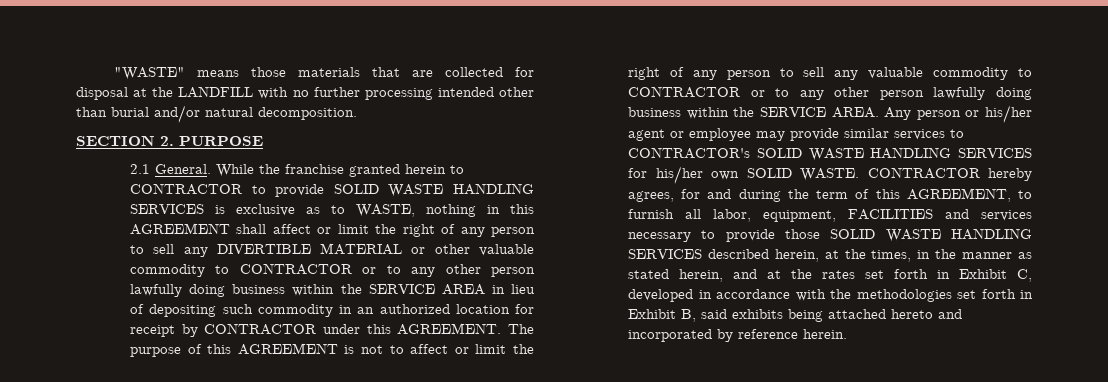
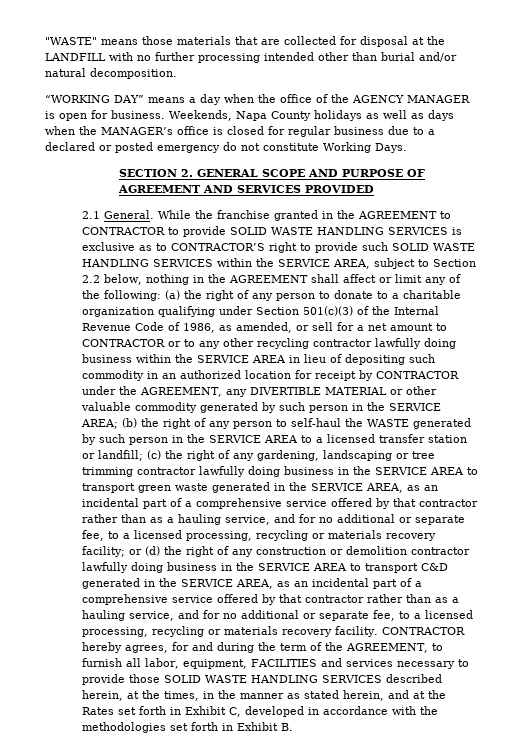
[76,135,263,146] SECTION 2. PURPOSE -> [45,94,470,105] [45,110,454,121] [45,126,435,137] [45,142,407,153] [119,169,426,177] [118,185,375,193] “WORKING DAY” means a day when the office of the AGENCY MANAGER is open for business. Weekends, Napa County holidays as well as days when the MANAGER’s office is closed for regular business due to a declared or posted emergency do not constitute Working Days. // SECTION 2. GENERAL SCOPE AND PURPOSE OF AGREEMENT AND SERVICES PROVIDED
[405,164,447,174] herein -> [322,210,438,219] in the AGREEMENT
[356,204,416,217] WASTE, -> [171,242,476,253] [82,258,477,269] [82,274,143,285] CONTRACTOR’S right to provide such SOLID WASTE HANDLING SERVICES within the SERVICE AREA, subject to Section 2.2 below,
[510,204,534,214] this -> [208,274,227,283] the
[375,224,535,237] [130,243,534,257] [130,263,535,277] the right of any person to sell any DIVERTIBLE MATERIAL or other valuable commodity to CONTRACTOR or to any other person -> [425,274,462,285] [82,290,462,301] [82,306,440,317] [82,322,448,333] [82,338,373,349] any of the following: (a) the right of any person to donate to a charitable organization qualifying under Section 501(c)(3) of the Internal Revenue Code of 1986, as amended, or sell for a net amount to CONTRACTOR or to any other recycling contractor
[366,323,534,335] [130,343,534,357] [628,67,1032,80] [628,86,1032,100] [628,105,1032,123] [628,128,965,141] [628,147,1032,161] [628,166,860,184] this AGREEMENT. The purpose of this AGREEMENT is not to affect or limit the right of any person to sell any valuable commodity to CONTRACTOR or to any other person lawfully doing business within the SERVICE AREA. Any person or his/her agent or employee may provide similar services to CONTRACTOR's SOLID WASTE HANDLING SERVICES for his/her own SOLID WASTE. -> [119,386,438,397] [81,402,442,413] [81,418,472,429] [82,434,468,445] [82,450,436,461] [82,466,479,477] [82,482,439,493] [82,498,479,509] [82,514,466,525] [82,530,437,541] [82,546,471,557] [82,562,449,573] [82,578,423,589] [82,594,460,605] [82,610,474,621] [82,626,379,637] the AGREEMENT, any DIVERTIBLE MATERIAL or other valuable commodity generated by such person in the SERVICE AREA; (b) the right of any person to self-haul the WASTE generated by such person in the SERVICE AREA to a licensed transfer station or landfill; (c) the right of any gardening, landscaping or tree trimming contractor lawfully doing business in the SERVICE AREA to transport green waste generated in the SERVICE AREA, as an incidental part of a comprehensive service offered by that contractor rather than as a hauling service, and for no additional or separate fee, to a licensed processing, recycling or materials recovery facility; or (d) the right of any construction or demolition contractor lawfully doing business in the SERVICE AREA to transport C&D generated in the SERVICE AREA, as an incidental part of a comprehensive service offered by that contractor rather than as a hauling service, and for no additional or separate fee, to a licensed processing, recycling or materials recovery facility.
[875,189,900,199] this -> [325,642,344,651] the
[822,270,856,279] rates -> [82,707,115,715] Rates
[681,309,963,322] [628,329,848,342] B, said exhibits being attached hereto and incorporated by reference herein. -> [281,723,294,731] B.

